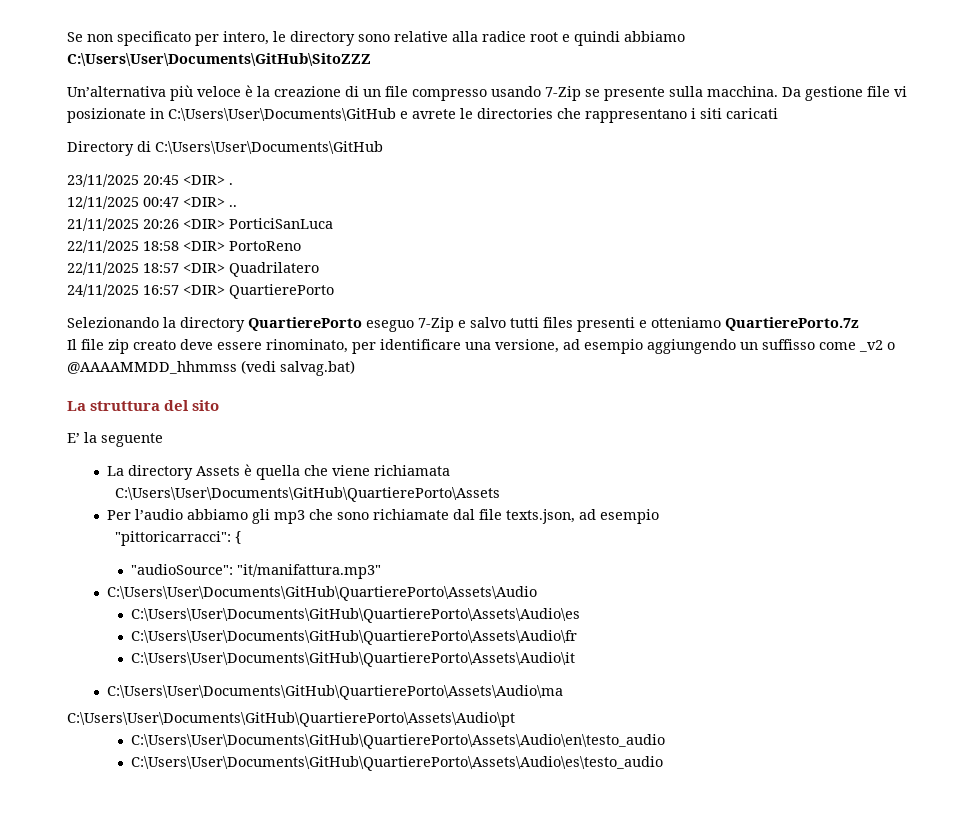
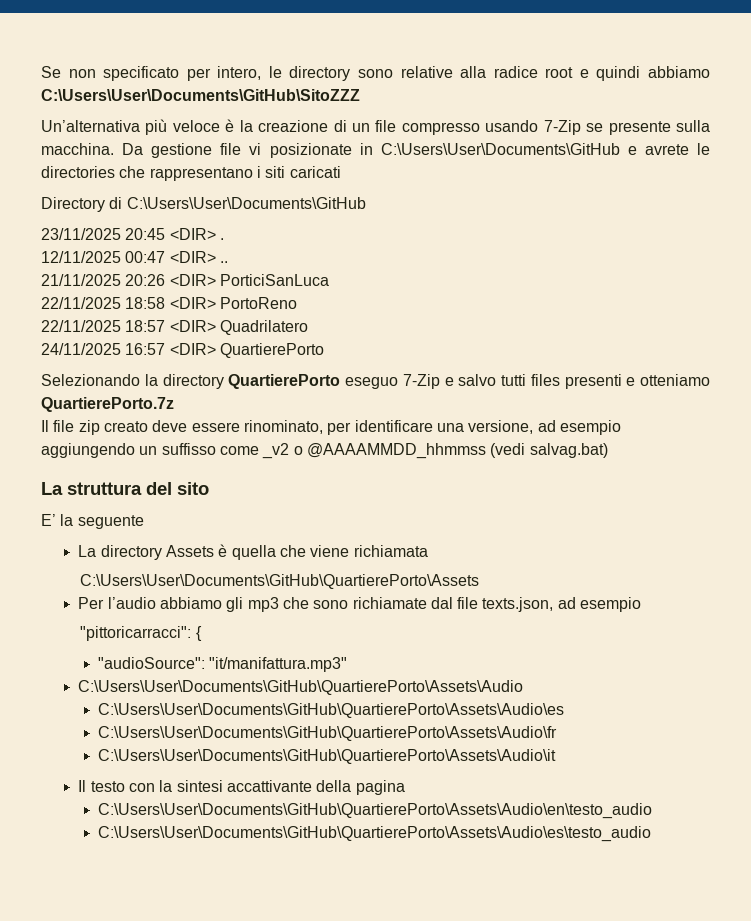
[106,685,563,700] [67,712,515,727] C:\Users\User\Documents\GitHub\QuartierePorto\Assets\Audio\ma // C:\Users\User\Documents\GitHub\QuartierePorto\Assets\Audio\pt -> [78,780,405,795] Il testo con la sintesi accattivante della pagina

